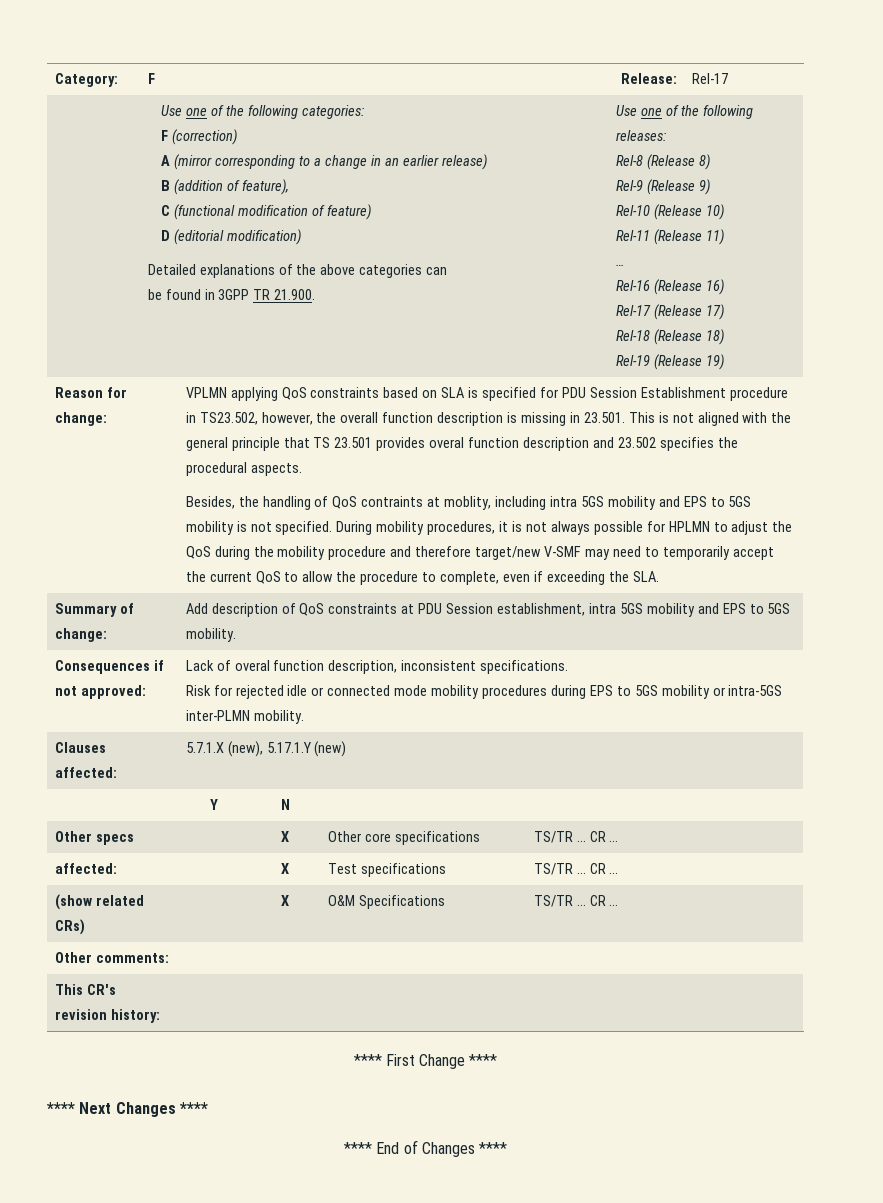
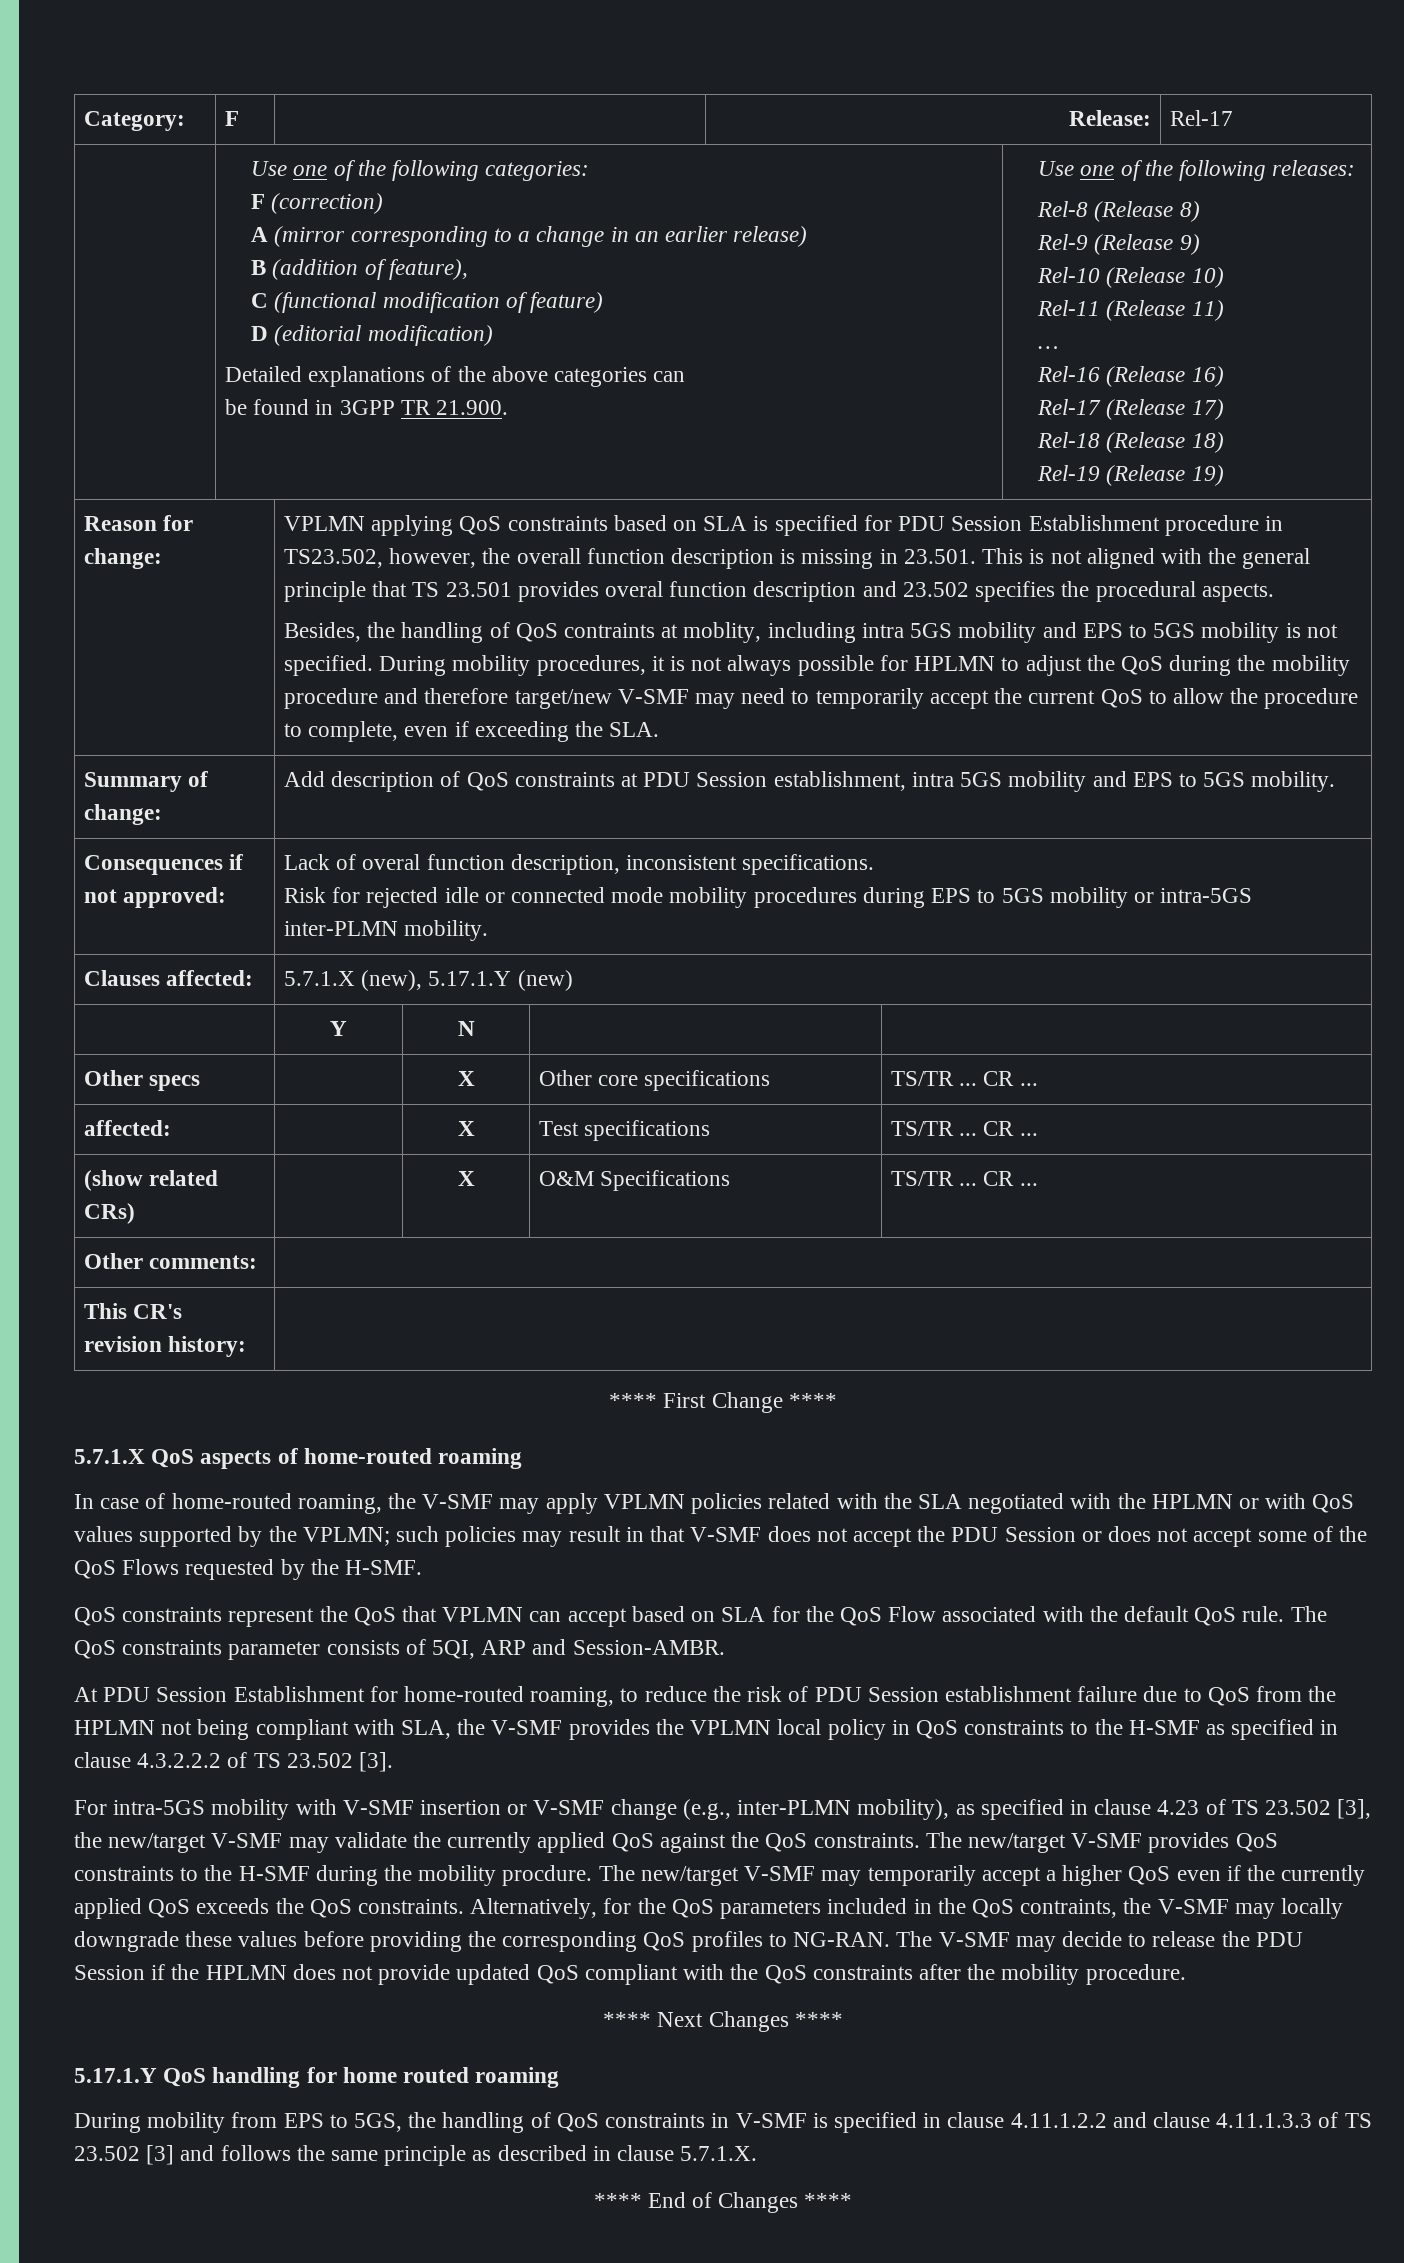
[47,1102,208,1117] **** Next Changes **** -> [74,1448,523,1469] [74,1493,1355,1514] [74,1526,1368,1547] [74,1559,423,1580] [74,1606,1327,1627] [74,1639,725,1660] [74,1686,1337,1707] [74,1719,1339,1740] [74,1752,394,1772] [74,1799,1372,1820] [74,1832,1278,1853] [74,1865,1366,1886] [74,1898,1343,1919] [74,1931,1303,1952] [74,1964,1186,1985] [603,2011,843,2032] [74,2067,560,2088] [74,2112,1372,2133] [74,2145,758,2166] 5.7.1.X QoS aspects of home-routed roaming // In case of home-routed roaming, the V-SMF may apply VPLMN policies related with the SLA negotiated with the HPLMN or with QoS values supported by the VPLMN; such policies may result in that V-SMF does not accept the PDU Session or does not accept some of the QoS Flows requested by the H-SMF. // QoS constraints represent the QoS that VPLMN can accept based on SLA for the QoS Flow associated with the default QoS rule. The QoS constraints parameter consists of 5QI, ARP and Session-AMBR. // At PDU Session Establishment for home-routed roaming, to reduce the risk of PDU Session establishment failure due to QoS from the HPLMN not being compliant with SLA, the V-SMF provides the VPLMN local policy in QoS constraints to the H-SMF as specified in clause 4.3.2.2.2 of TS 23.502 [3]. // For intra-5GS mobility with V-SMF insertion or V-SMF change (e.g., inter-PLMN mobility), as specified in clause 4.23 of TS 23.502 [3], the new/target V-SMF may validate the currently applied QoS against the QoS constraints. The new/target V-SMF provides QoS constraints to the H-SMF during the mobility procdure. The new/target V-SMF may temporarily accept a higher QoS even if the currently applied QoS exceeds the QoS constraints. Alternatively, for the QoS parameters included in the QoS contraints, the V-SMF may locally downgrade these values before providing the corresponding QoS profiles to NG-RAN. The V-SMF may decide to release the PDU Session if the HPLMN does not provide updated QoS compliant with the QoS constraints after the mobility procedure. // **** Next Changes **** // 5.17.1.Y QoS handling for home routed roaming // During mobility from EPS to 5GS, the handling of QoS constraints in V-SMF is specified in clause 4.11.1.2.2 and clause 4.11.1.3.3 of TS 23.502 [3] and follows the same principle as described in clause 5.7.1.X.

